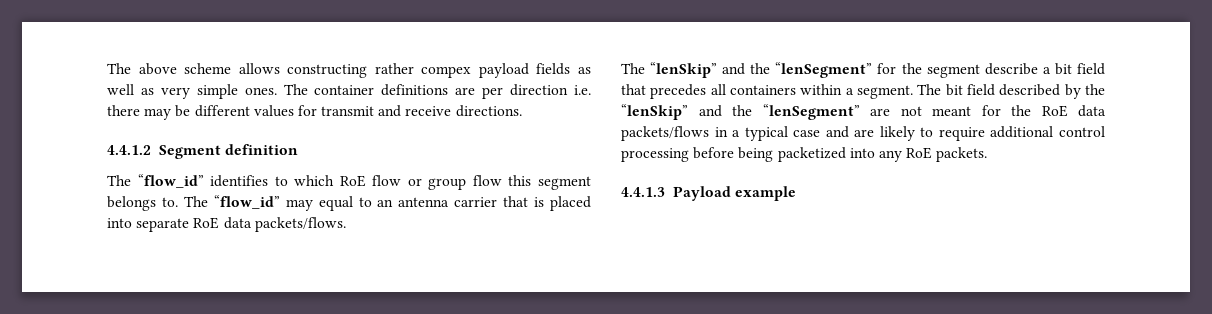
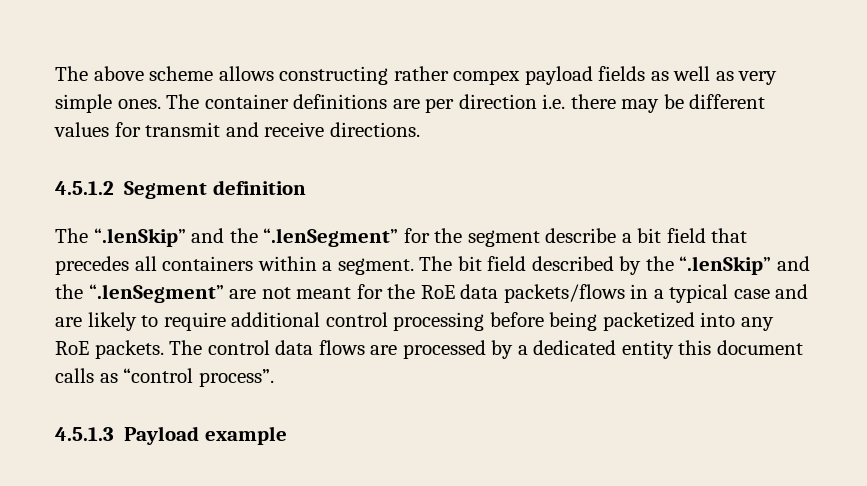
[107,145,151,155] 4.4.1.2 -> [55,181,114,195] 4.5.1.2
[137,174,591,190] [107,195,592,211] [107,217,346,232] [621,62,873,78] “flow_id” identifies to which RoE flow or group flow this segment belongs to. The “flow_id” may equal to an antenna carrier that is placed into separate RoE data packets/flows. // The “lenSkip” and the “lenSegment” -> [93,228,399,247] “.lenSkip” and the “.lenSegment”
[621,104,860,120] “lenSkip” and the “lenSegment” -> [679,256,810,275] [55,284,224,303] “.lenSkip” and the “.lenSegment”
[621,187,665,197] // 4.4.1.3 -> [169,340,803,359] [55,368,274,387] [55,427,114,441] The control data flows are processed by a dedicated entity this document calls as “control process”. // 4.5.1.3

